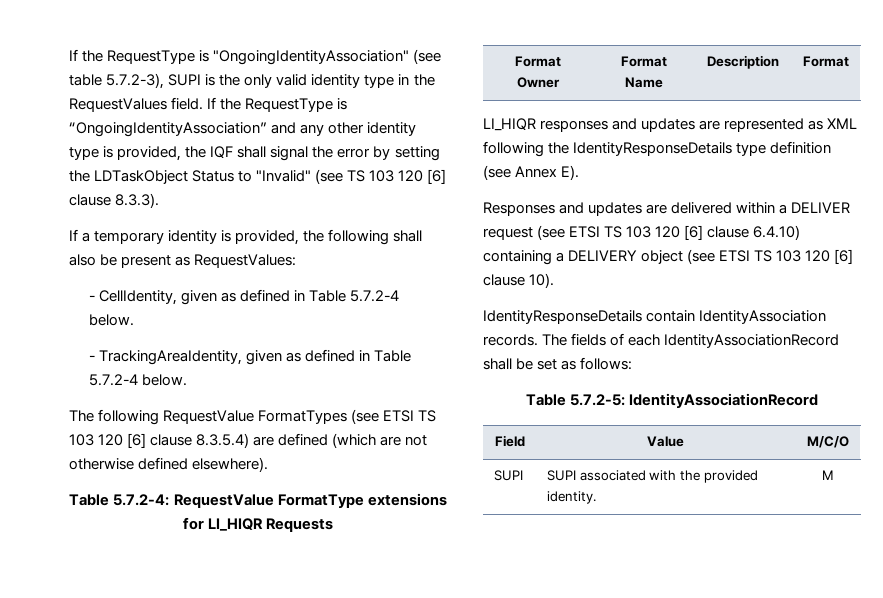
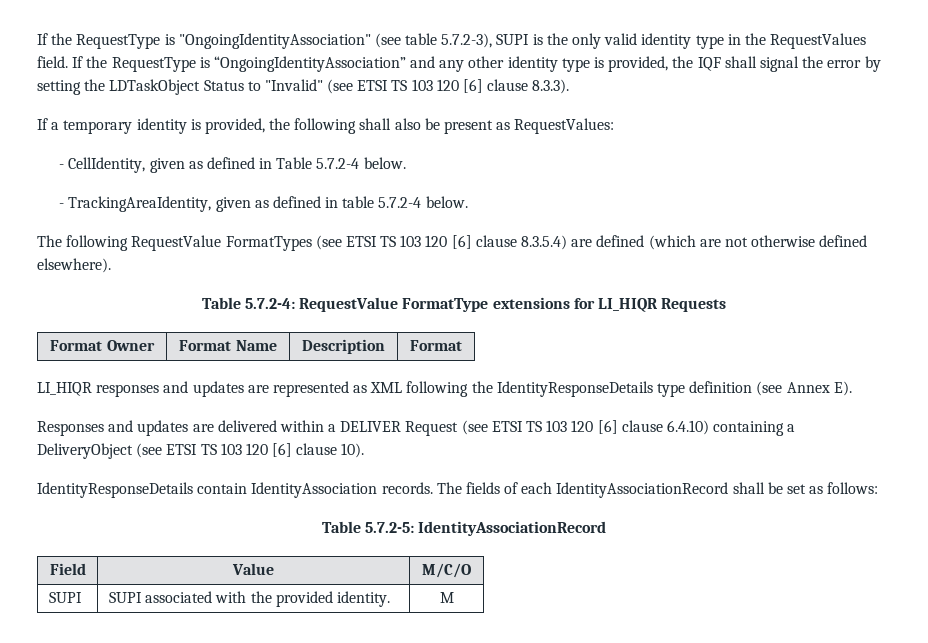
(344, 176) none -> [357,80,389,91] ETSI
[374,350,412,362] Table -> [342,196,375,208] table
[483,227,533,240] request -> [405,421,459,436] Request
[568,250,684,264] DELIVERY object -> [37,443,133,459] DeliveryObject

